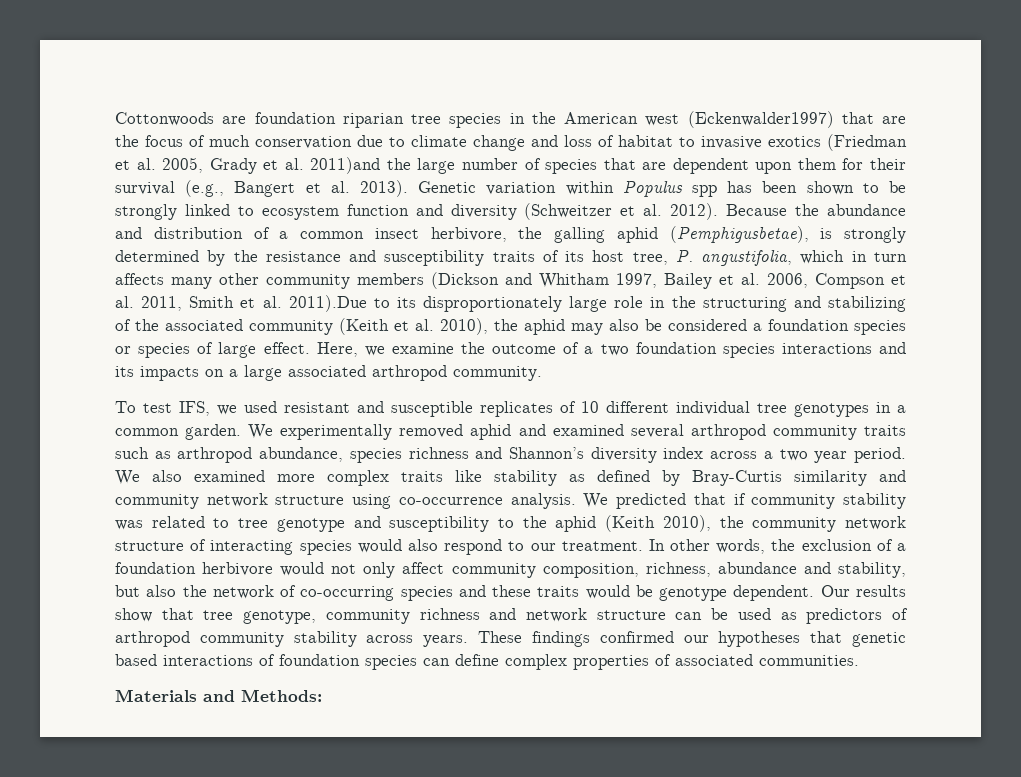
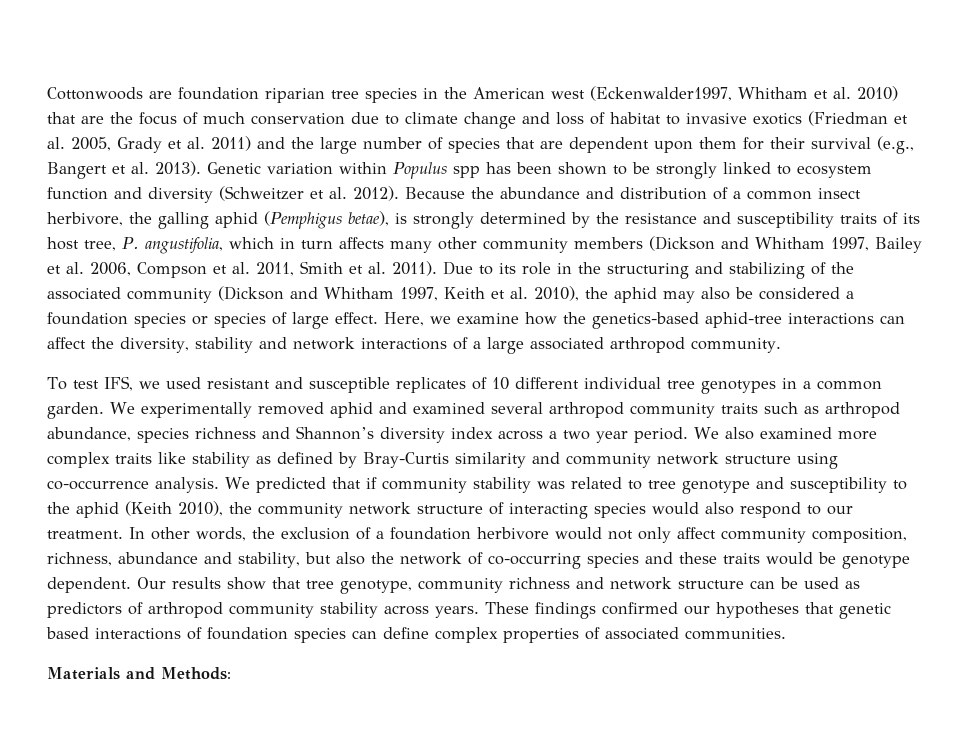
[687,111,834,128] (Eckenwalder1997) -> [590,86,898,101] (Eckenwalder1997, Whitham et al. 2010)
[310,157,381,174] 2011)and -> [211,136,285,151] 2011) and
[669,226,809,243] (Pemphigusbetae), -> [264,211,389,229] (Pemphigus betae),
[288,295,608,312] 2011).Due to its disproportionately large -> [392,261,516,276] 2011). Due to its
[339,318,389,335] (Keith -> [218,286,485,301] (Dickson and Whitham 1997, Keith
[461,342,906,358] [115,366,224,381] the outcome of a two foundation species interactions and its impacts on -> [525,312,905,329] [47,337,468,353] how the genetics-based aphid-tree interactions can affect the diversity, stability and network interactions of

